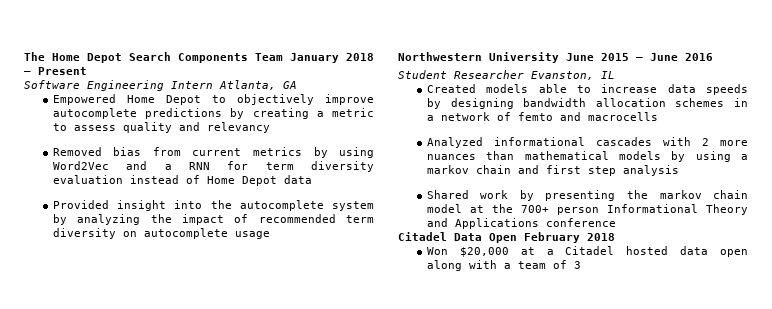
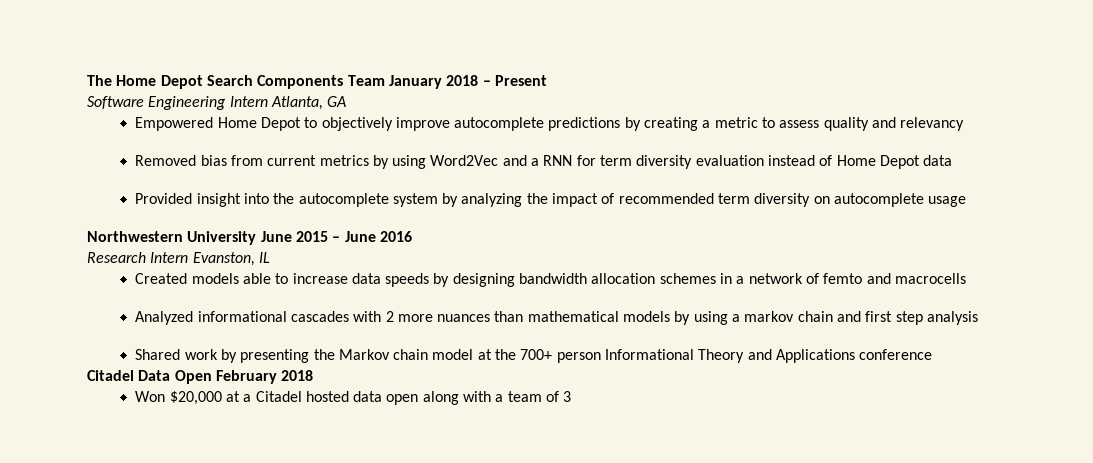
[398,70,524,79] Student Researcher -> [87,252,189,263] Research Intern
[659,190,702,199] markov -> [338,349,390,360] Markov

